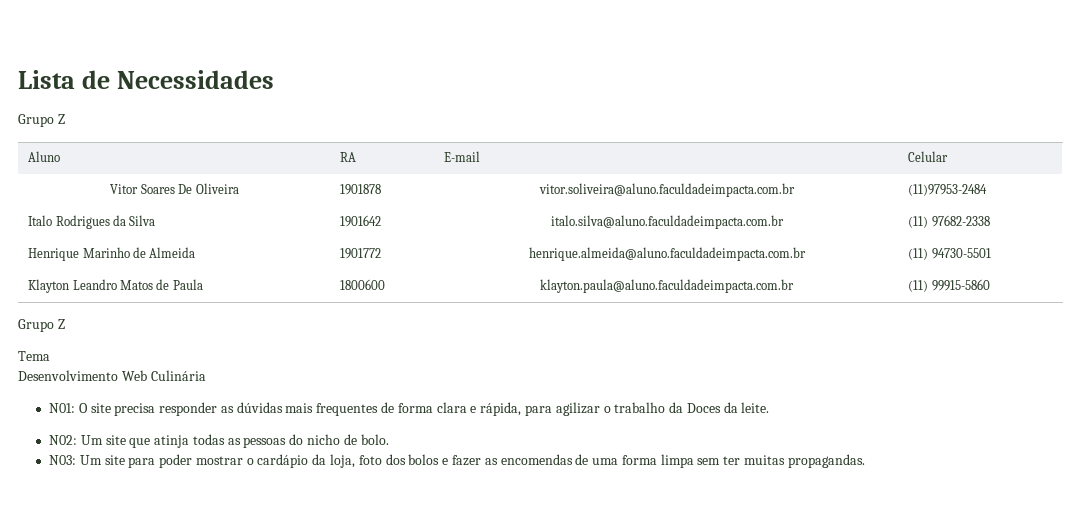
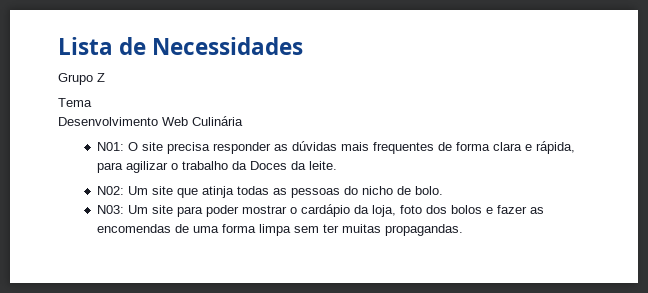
[28,151,61,162] [340,152,357,162] [444,151,481,162] [908,151,949,162] [110,183,239,194] [340,184,382,195] [538,183,795,197] [908,184,988,196] [28,215,156,229] [340,215,382,227] [550,215,784,229] [908,215,990,228] [28,247,196,261] [340,248,382,259] [528,247,806,261] [908,248,991,260] [28,279,203,293] [340,279,386,290] [540,279,794,293] [908,279,990,292] [18,319,65,332] // Aluno | RA | E-mail | Celular // Vitor Soares De Oliveira | 1901878 | vitor.soliveira@aluno.faculdadeimpacta.com.br | (11)97953-2484 // Italo Rodrigues da Silva | 1901642 | italo.silva@aluno.faculdadeimpacta.com.br | (11) 97682-2338 // Henrique Marinho de Almeida | 1901772 | henrique.almeida@aluno.faculdadeimpacta.com.br | (11) 94730-5501 // Klayton Leandro Matos de Paula | 1800600 | klayton.paula@aluno.faculdadeimpacta.com.br | (11) 99915-5860 // Grupo Z -> (105, 77) none

